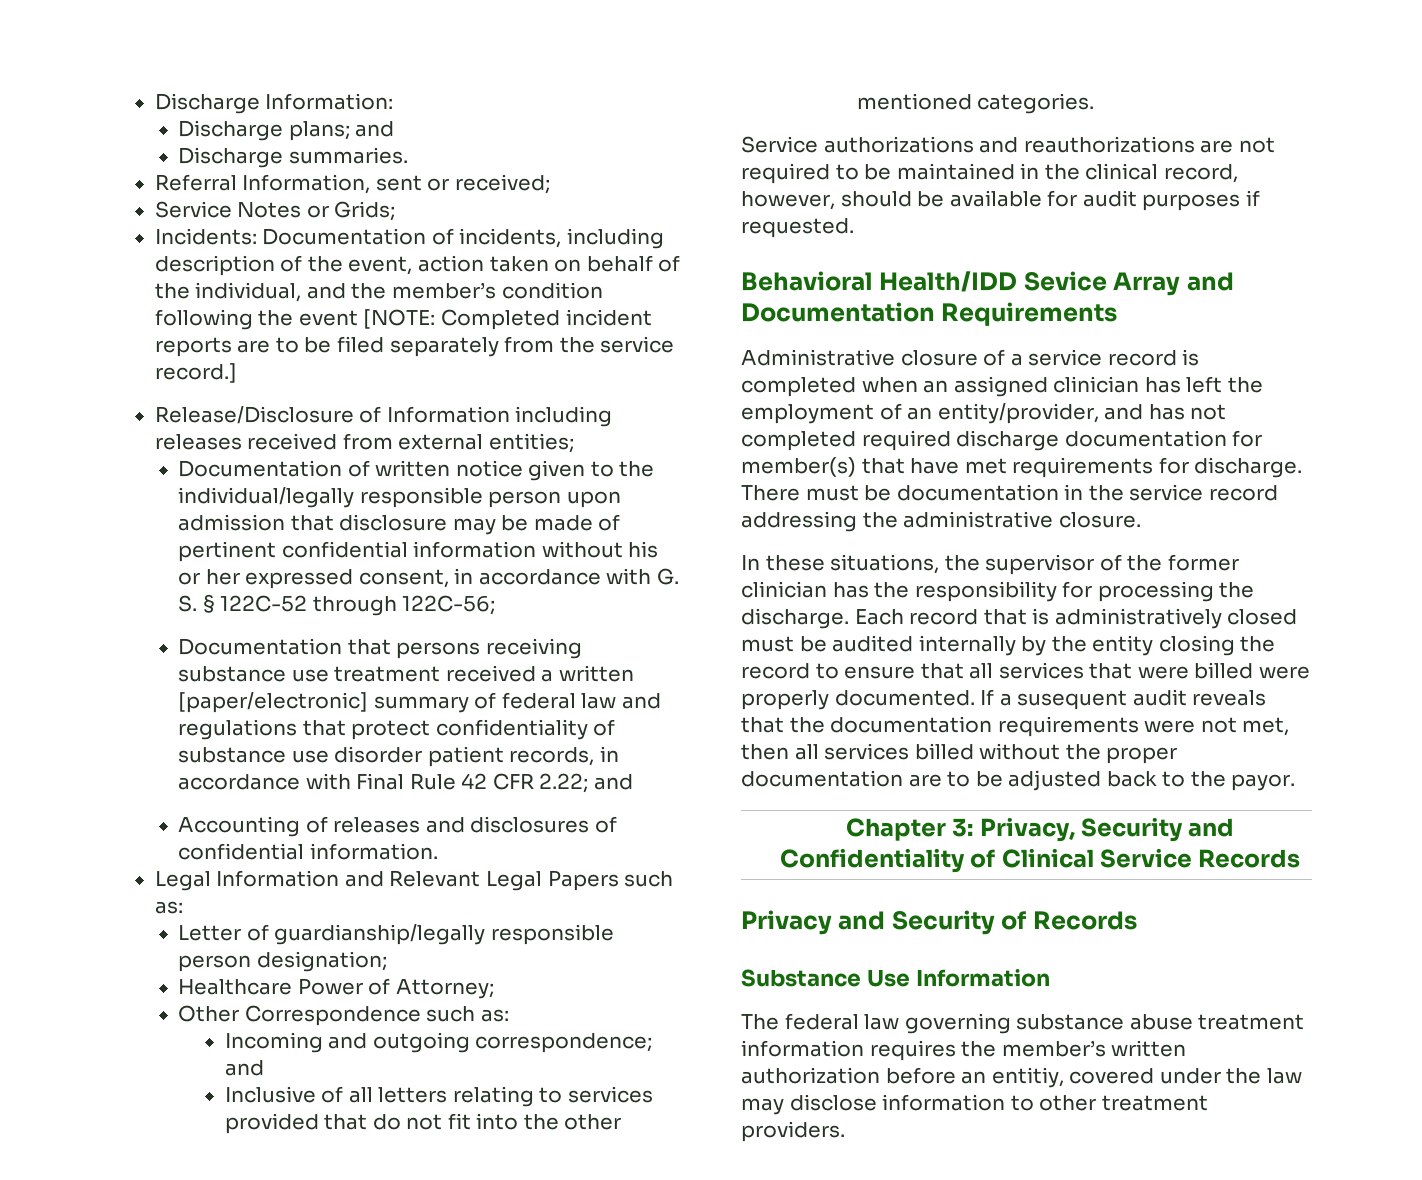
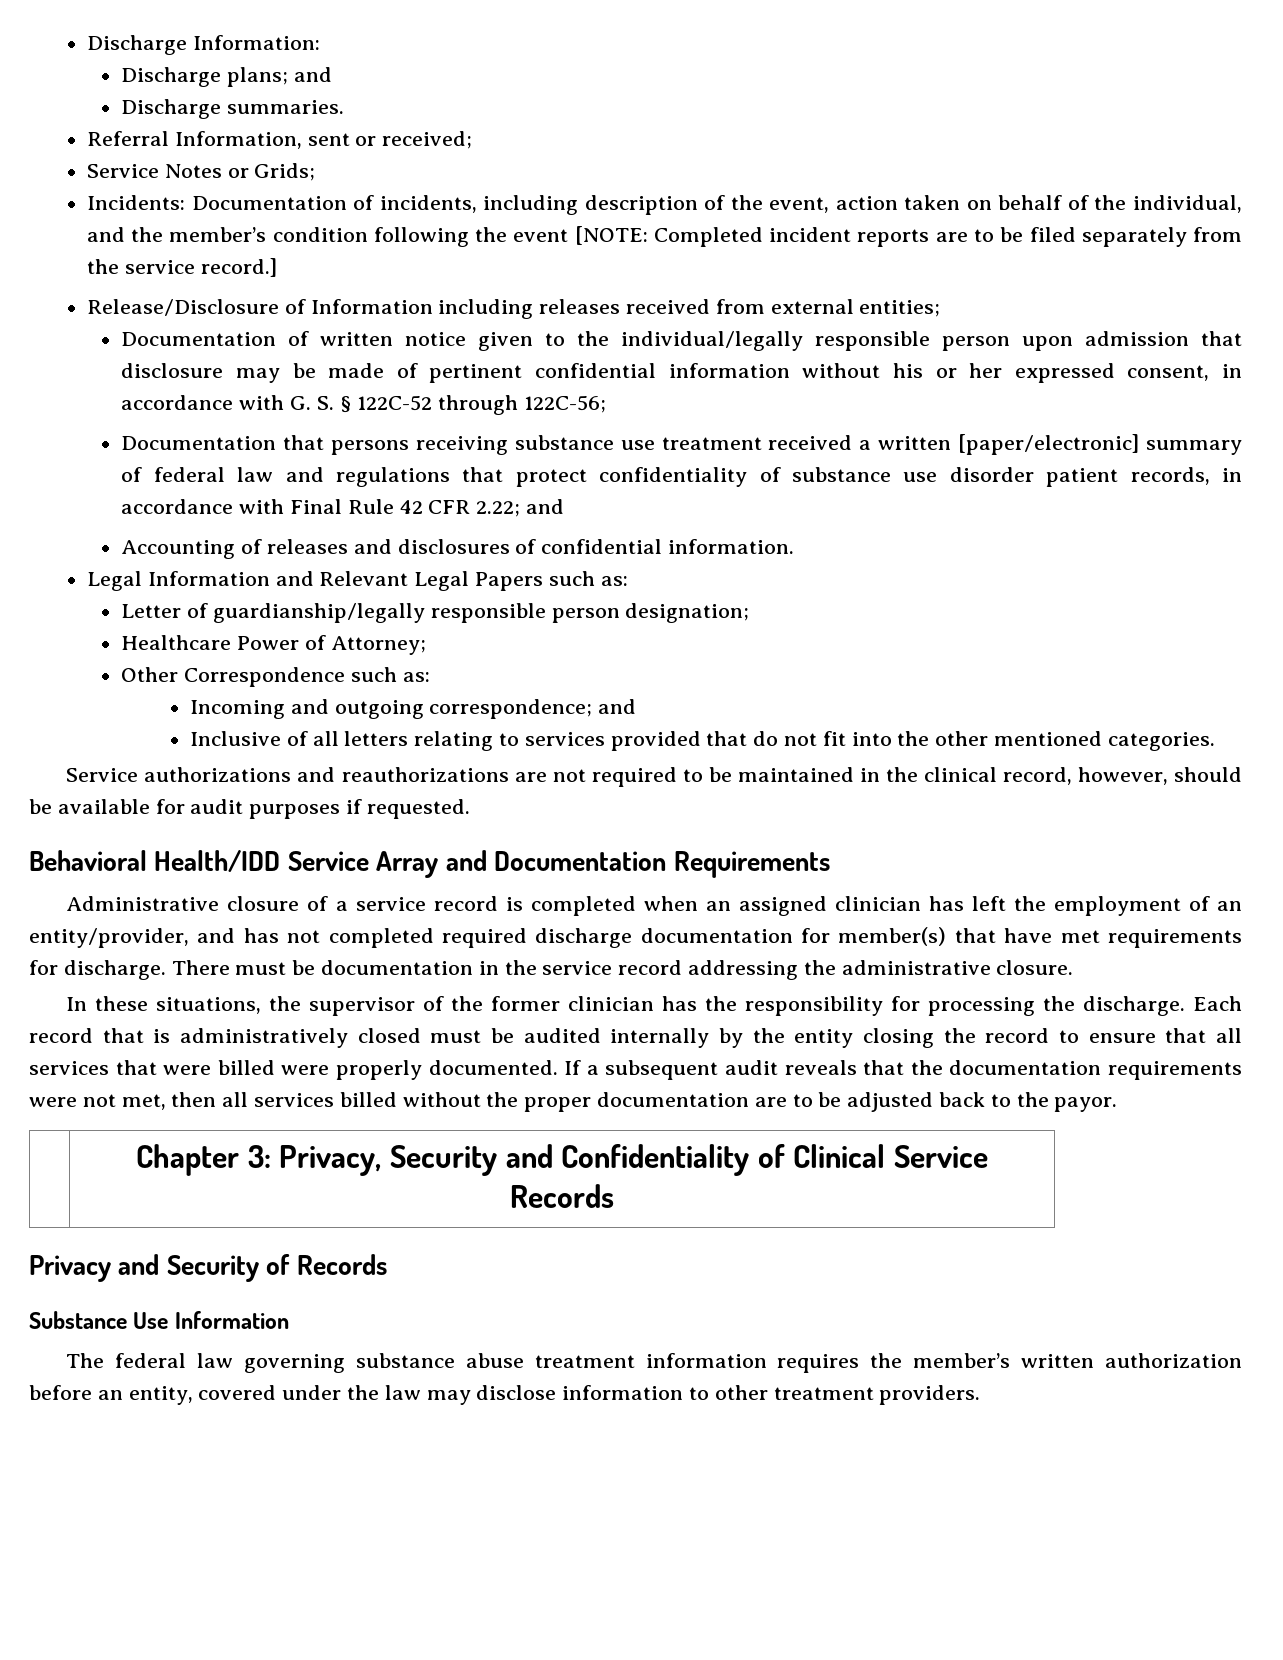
[1023,271,1107,291] Sevice -> [287,851,369,871] Service
[1017,690,1128,710] susequent -> [605,1060,719,1080] subsequent
[991,1067,1064,1088] entitiy, -> [128,1386,193,1405] entity,

